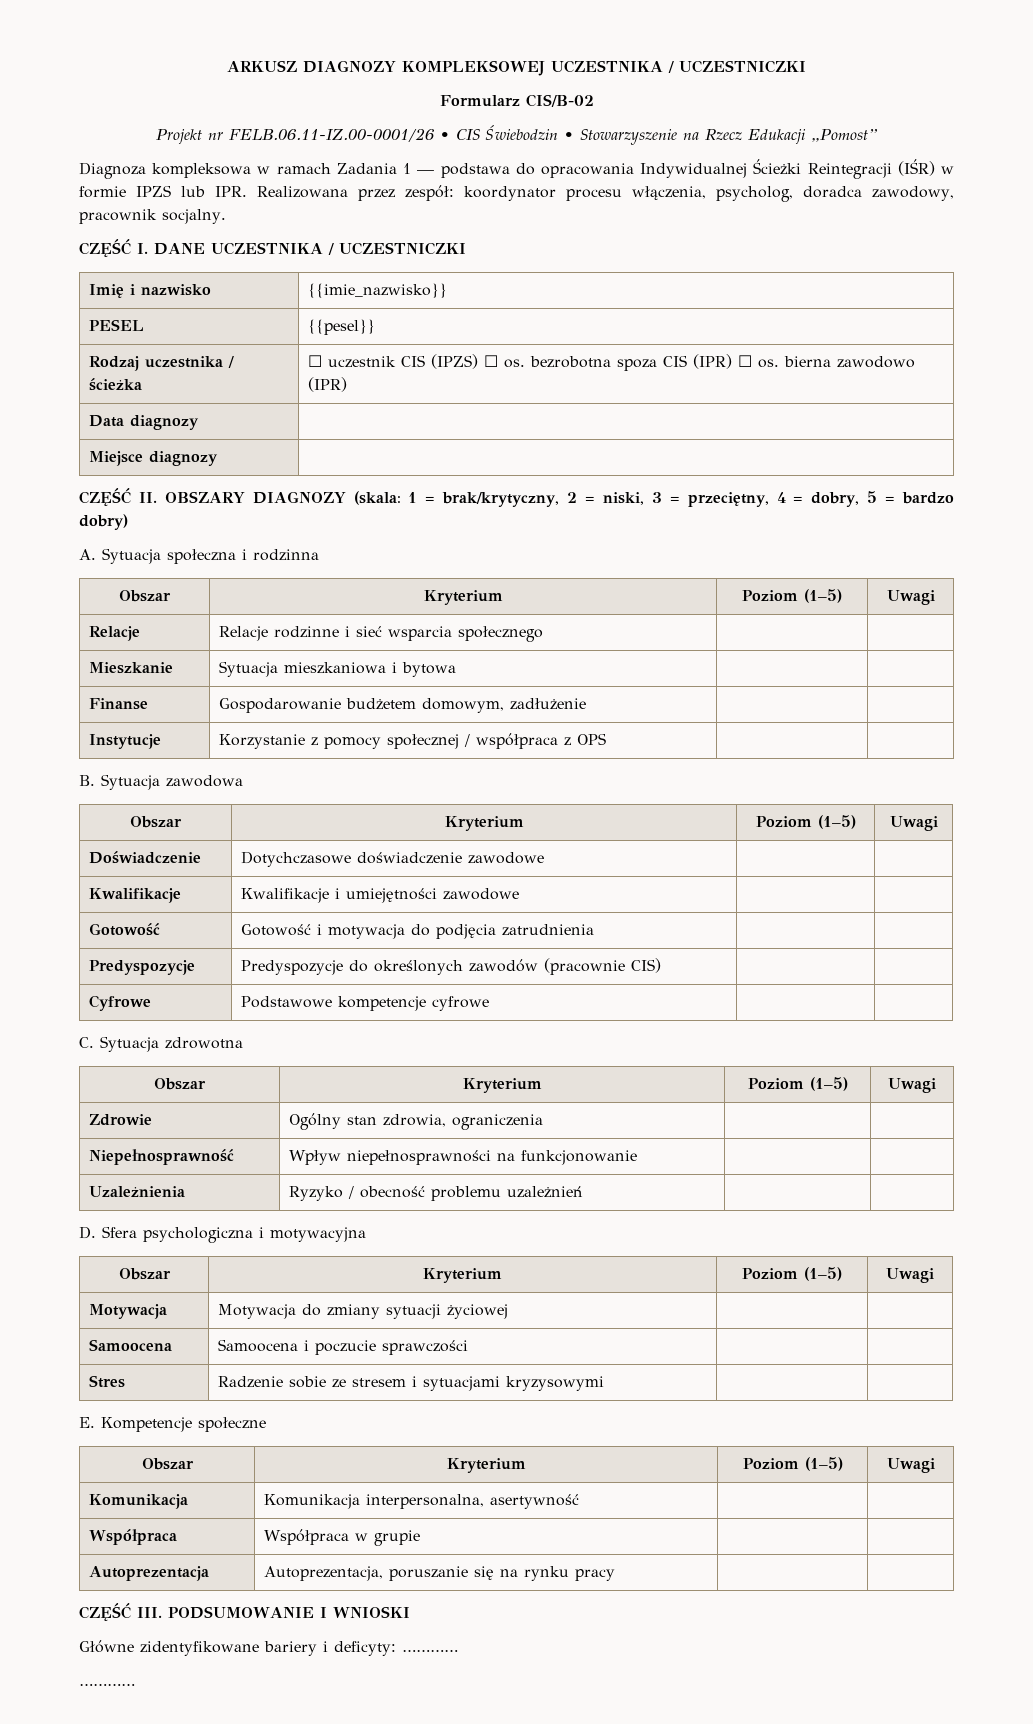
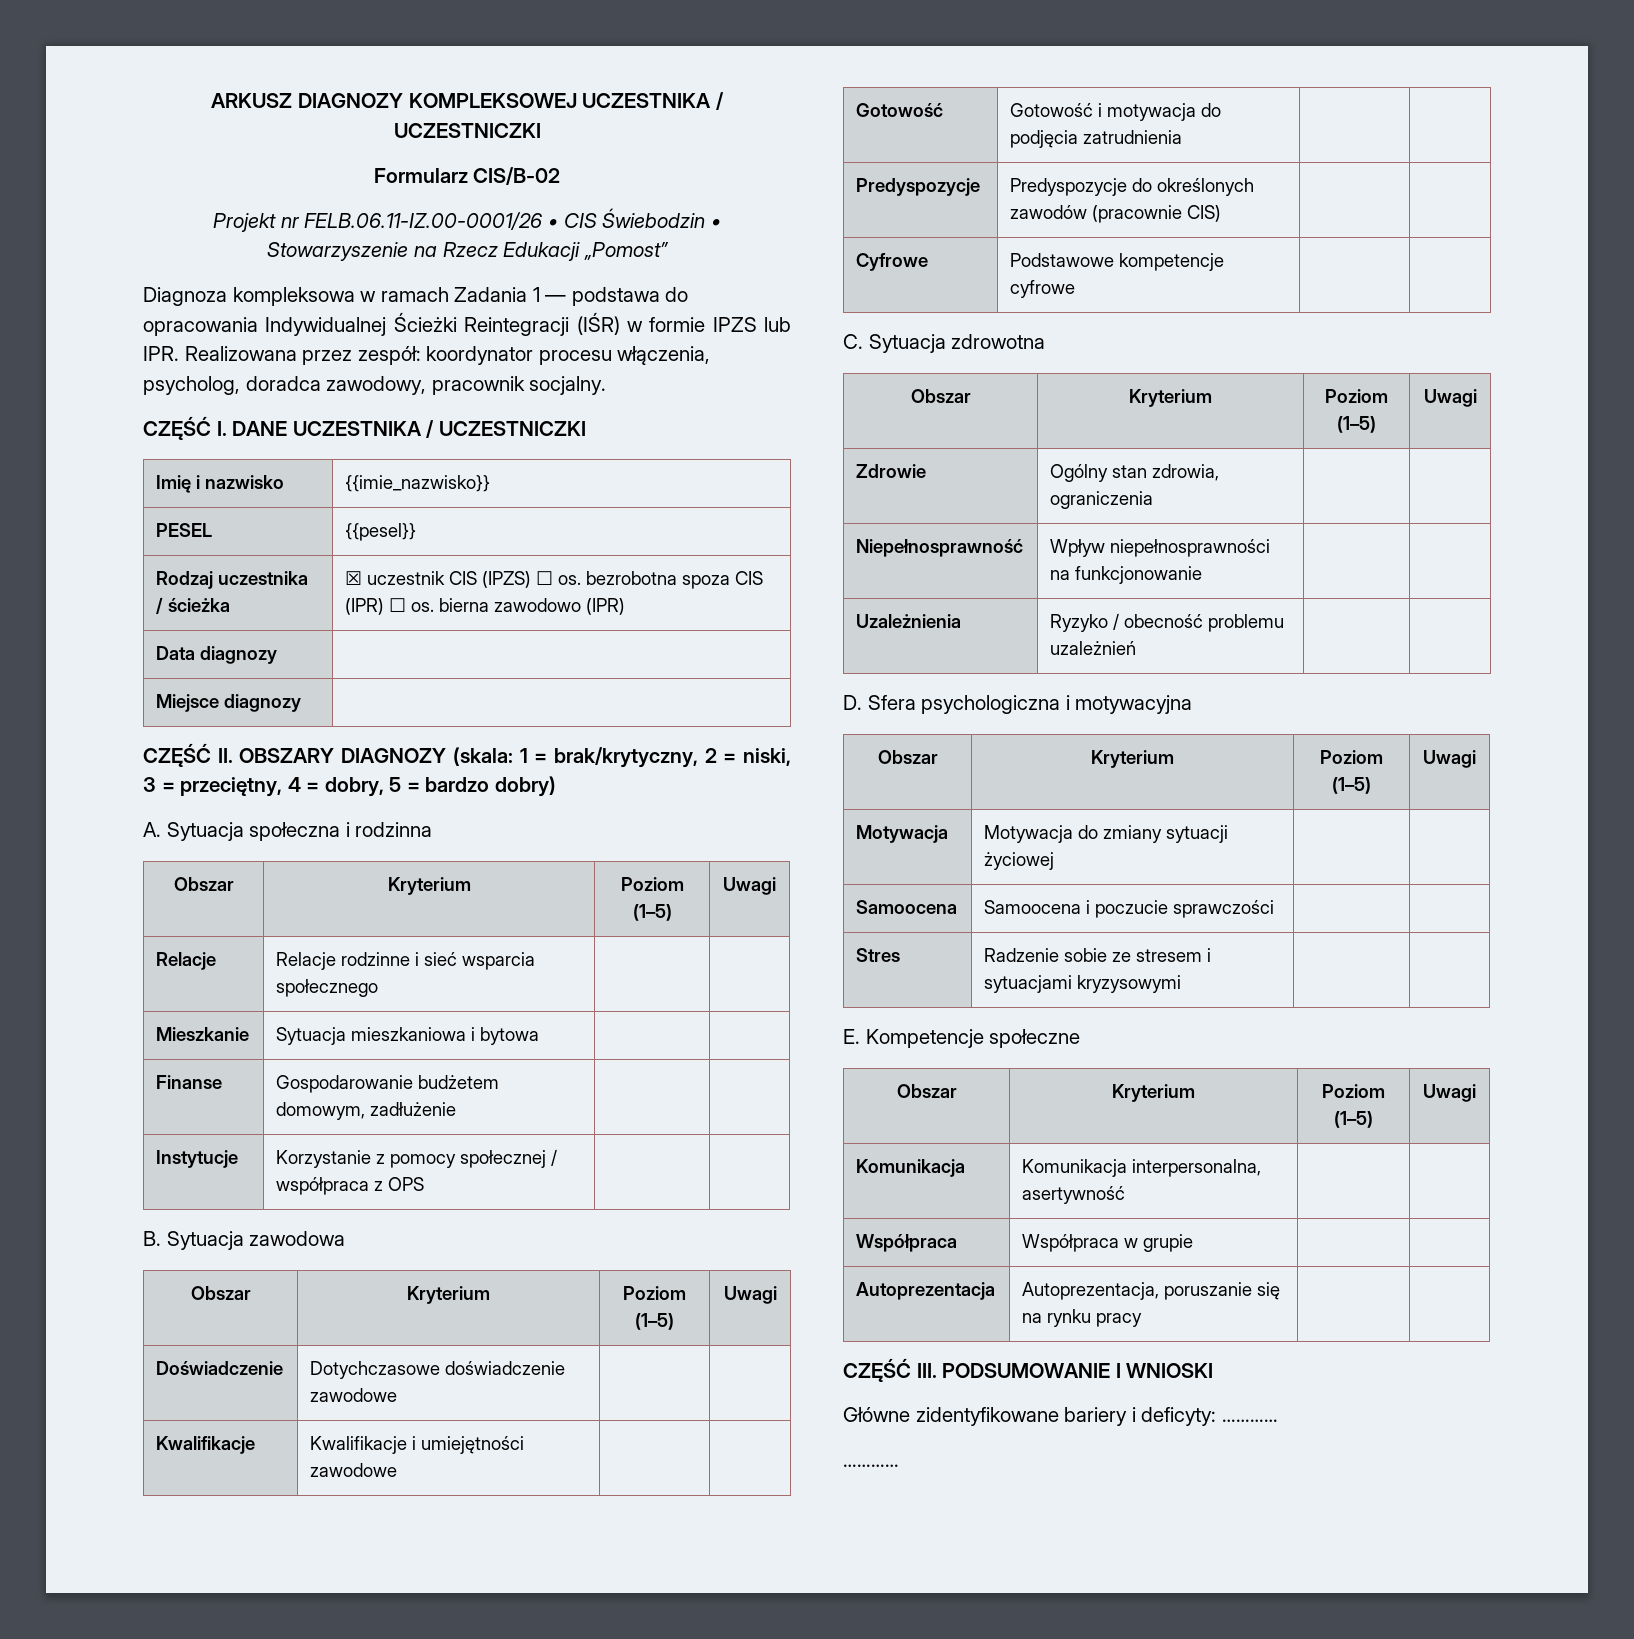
[307,355,322,367] ☐ -> [345,571,363,585] ☒

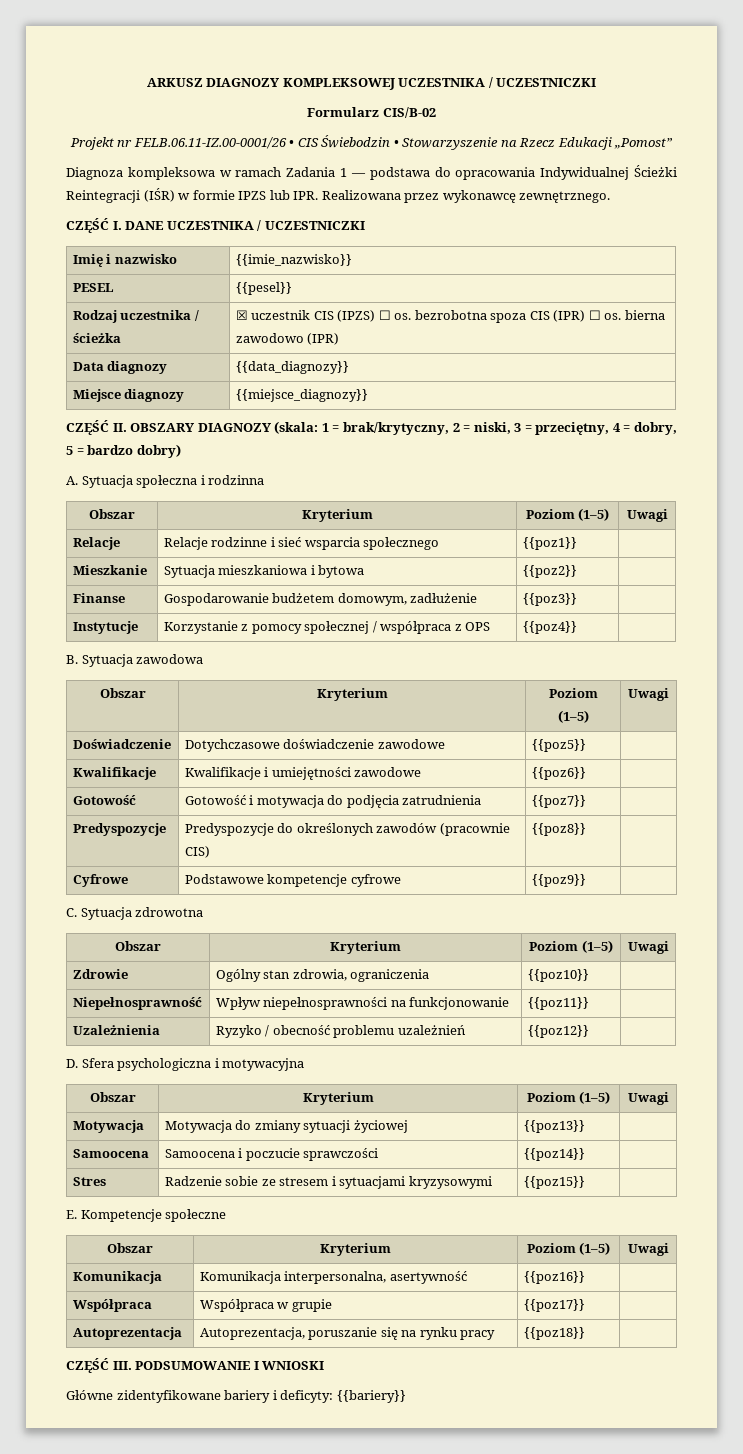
[357,346,711,365] [143,376,607,395] zespół: koordynator procesu włączenia, psycholog, doradca zawodowy, pracownik socjalny. -> [442,190,611,203] wykonawcę zewnętrznego.
(278, 655) none -> [235,361,349,374] {{data_diagnozy}}
(302, 703) none -> [235,389,368,402] {{miejsce_diagnozy}}
(379, 988) none -> [522,537,577,550] {{poz1}}
(540, 1036) none -> [522,565,577,578] {{poz2}}
(457, 1109) none -> [522,593,577,606] {{poz3}}
(425, 1184) none -> [522,621,577,634] {{poz4}}
(398, 1395) none -> [531,739,586,752] {{poz5}}
(398, 1470) none -> [531,767,586,780] {{poz6}}
(1183, 137) none -> [531,795,586,808] {{poz7}}
(1222, 213) none -> [531,823,586,836] {{poz8}}
(1076, 289) none -> [531,874,586,887] {{poz9}}
(1154, 500) none -> [527,969,589,982] {{poz10}}
(1203, 575) none -> [527,997,589,1010] {{poz11}}
(1137, 648) none -> [527,1025,589,1038] {{poz12}}
(1055, 861) none -> [523,1120,585,1133] {{poz13}}
(1275, 909) none -> [523,1148,585,1161] {{poz14}}
(1182, 984) none -> [523,1176,585,1189] {{poz15}}
(1126, 1195) none -> [523,1271,585,1284] {{poz16}}
(1194, 1243) none -> [523,1299,585,1312] {{poz17}}
(1143, 1320) none -> [523,1327,585,1340] {{poz18}}
[1221,1419,1278,1422] [843,1464,899,1467] ………… // ………… -> [336,1390,406,1403] {{bariery}}

